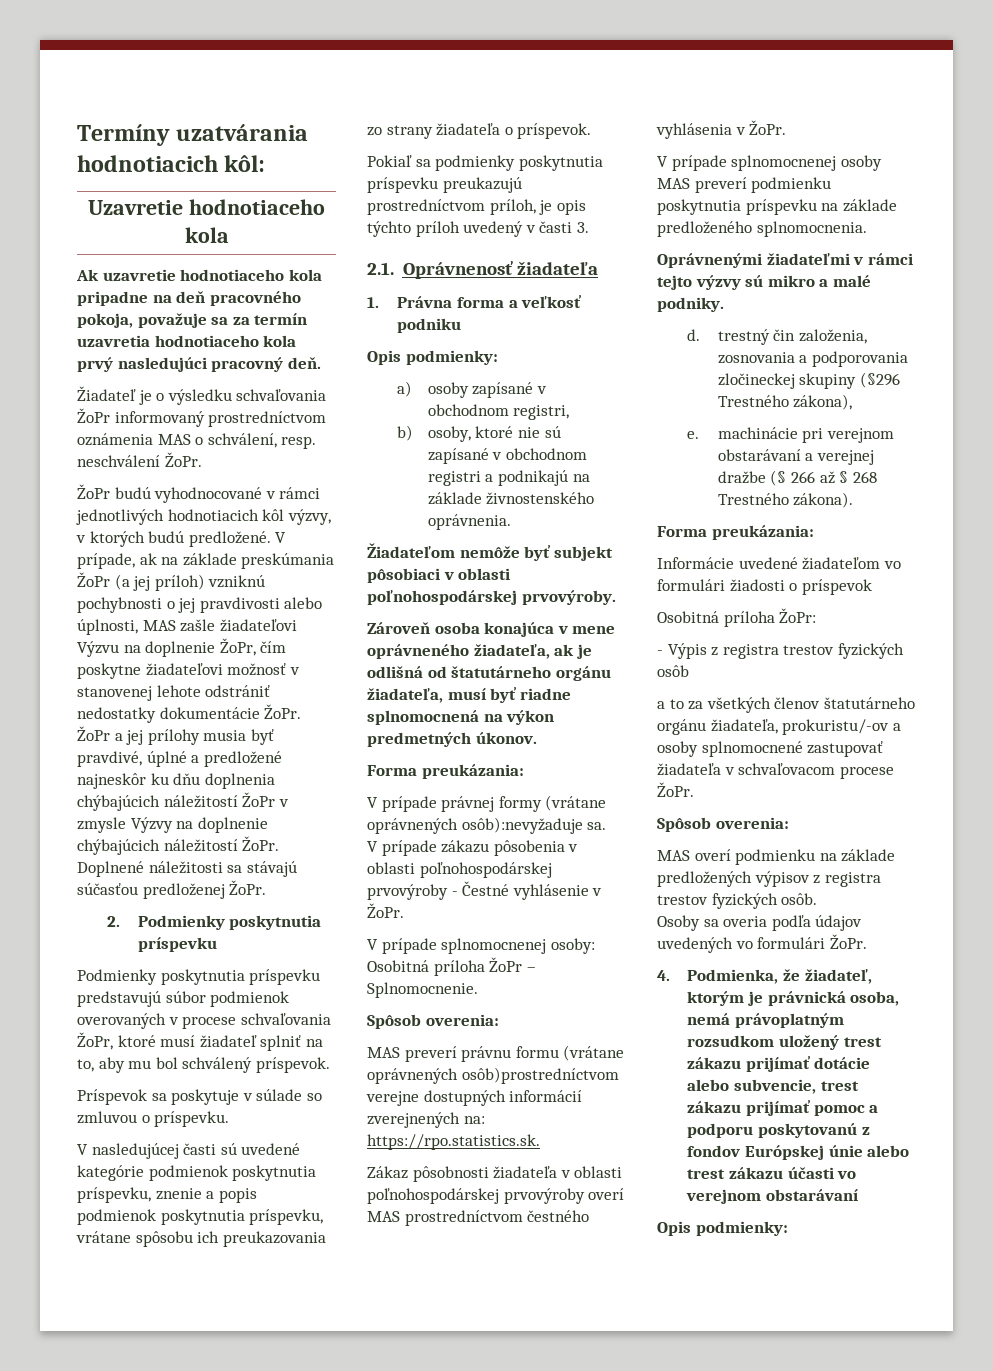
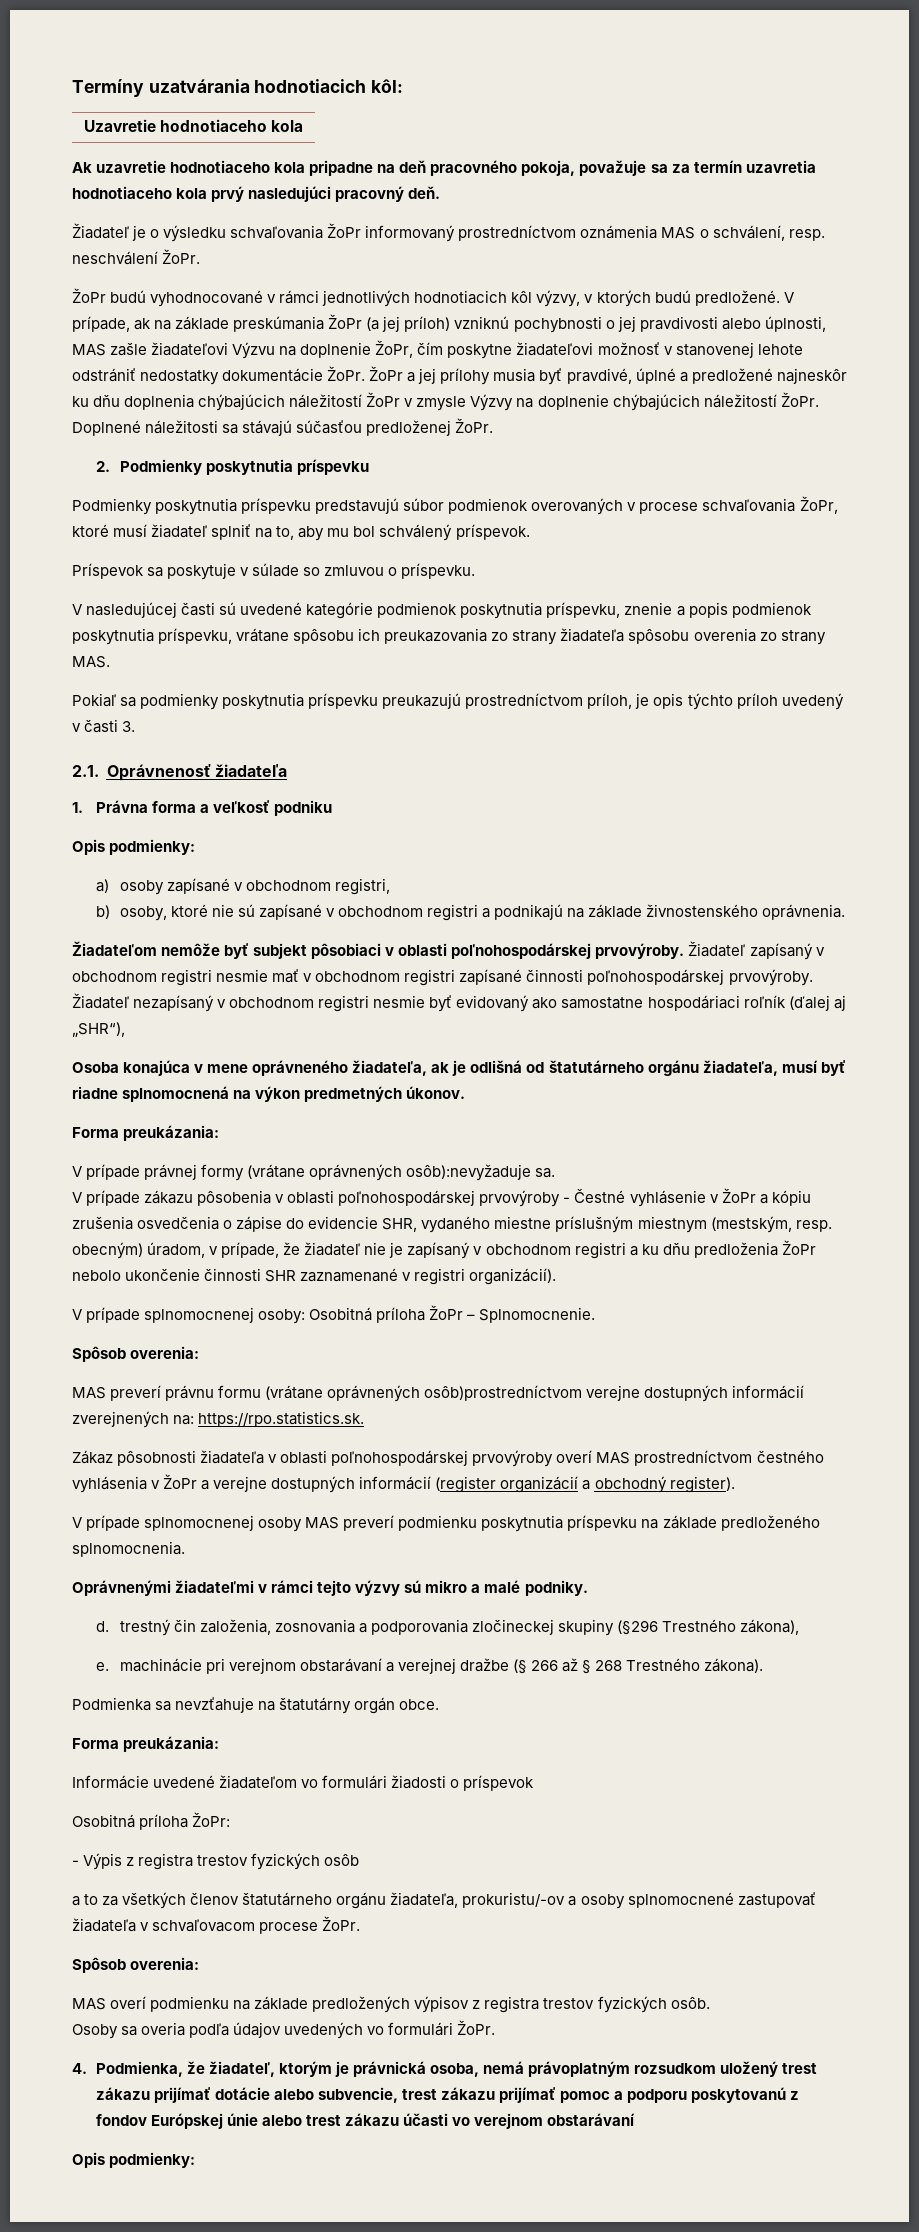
[504,123,592,139] o príspevok. -> [628,628,826,645] [72,656,110,668] spôsobu overenia zo strany MAS.
[367,622,480,634] // Zároveň osoba -> [688,941,825,960] [72,969,813,986] [72,993,846,1012] [72,1022,125,1037] [72,1062,119,1073] Žiadateľ zapísaný v obchodnom registri nesmie mať v obchodnom registri zapísané činnosti poľnohospodárskej prvovýroby. Žiadateľ nezapísaný v obchodnom registri nesmie byť evidovaný ako samostatne hospodáriaci roľník (ďalej aj „SHR“), // Osoba
[367,903,404,918] ŽoPr. -> [721,1188,811,1206] [72,1216,832,1233] [72,1240,816,1259] [72,1268,557,1285] ŽoPr a kópiu zrušenia osvedčenia o zápise do evidencie SHR, vydaného miestne príslušným miestnym (mestským, resp. obecným) úradom, v prípade, že žiadateľ nie je zapísaný v obchodnom registri a ku dňu predloženia ŽoPr nebolo ukončenie činnosti SHR zaznamenané v registri organizácií).
[749,120,787,135] ŽoPr. -> [163,1474,735,1493] ŽoPr a verejne dostupných informácií (register organizácií a obchodný register).
(854, 500) none -> [72,1697,440,1714] // Podmienka sa nevzťahuje na štatutárny orgán obce.

